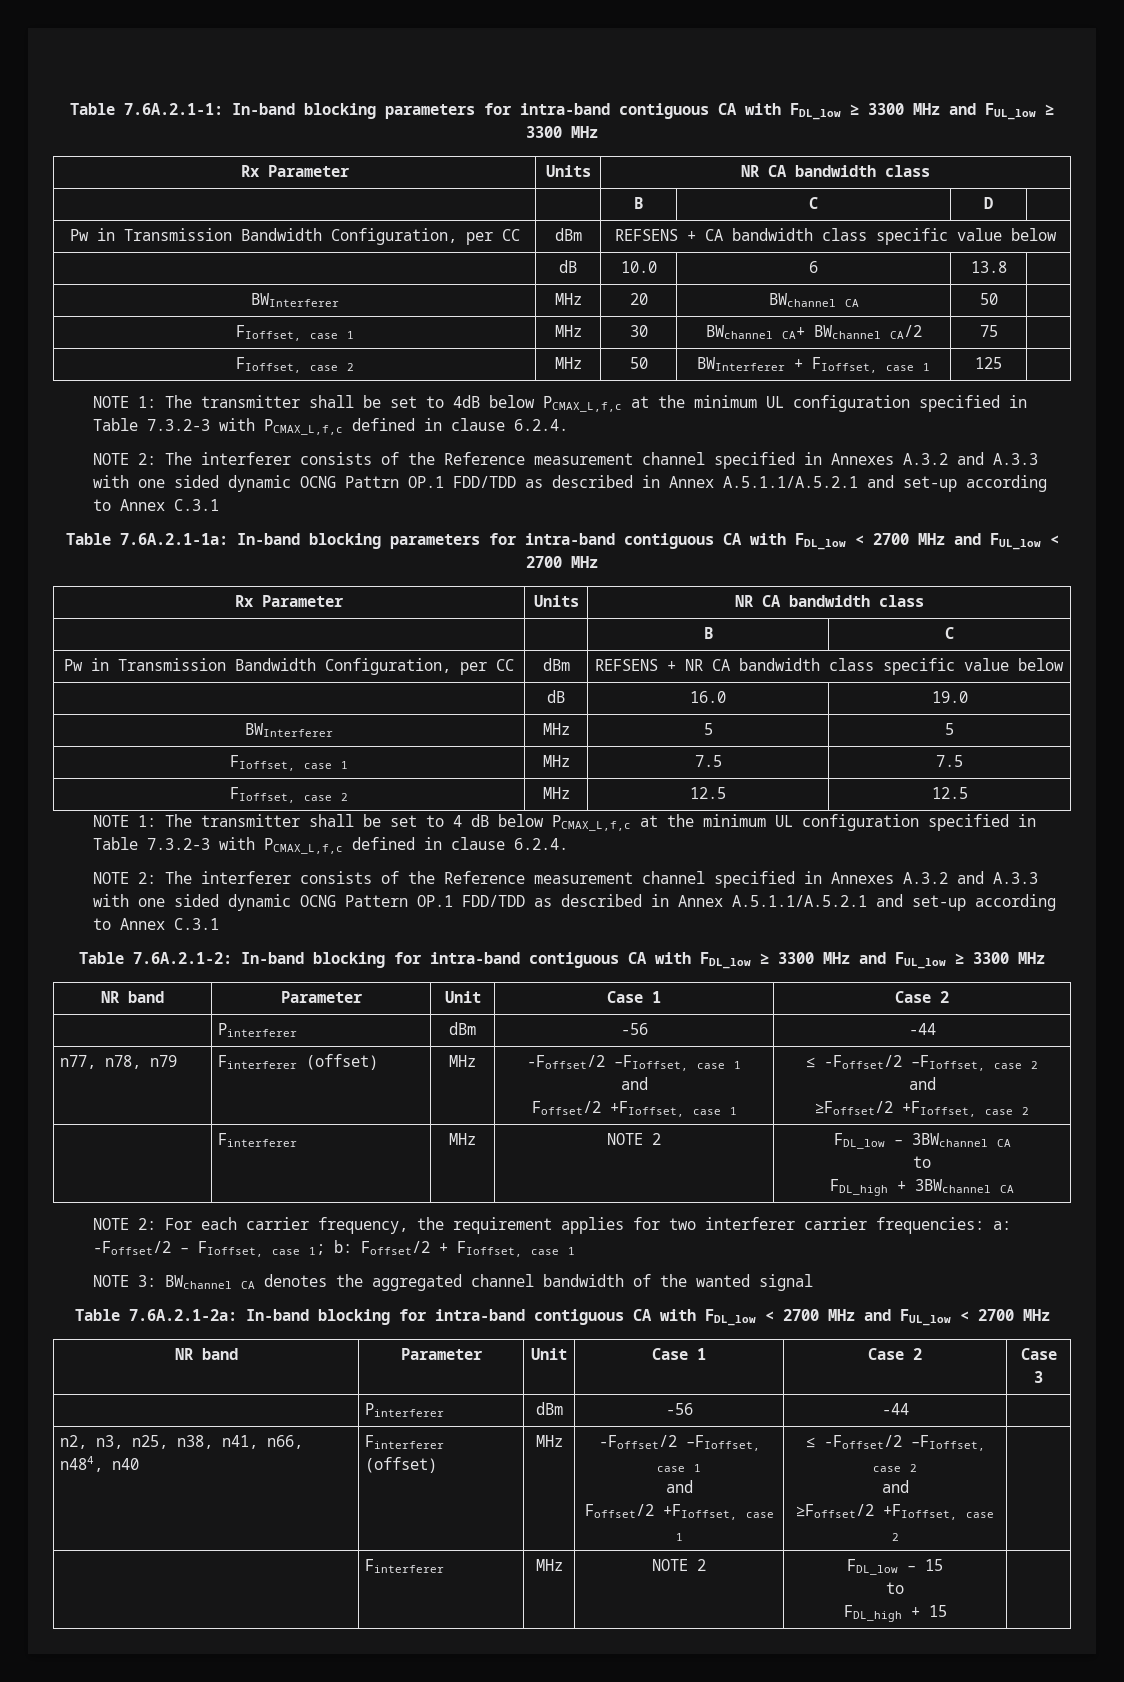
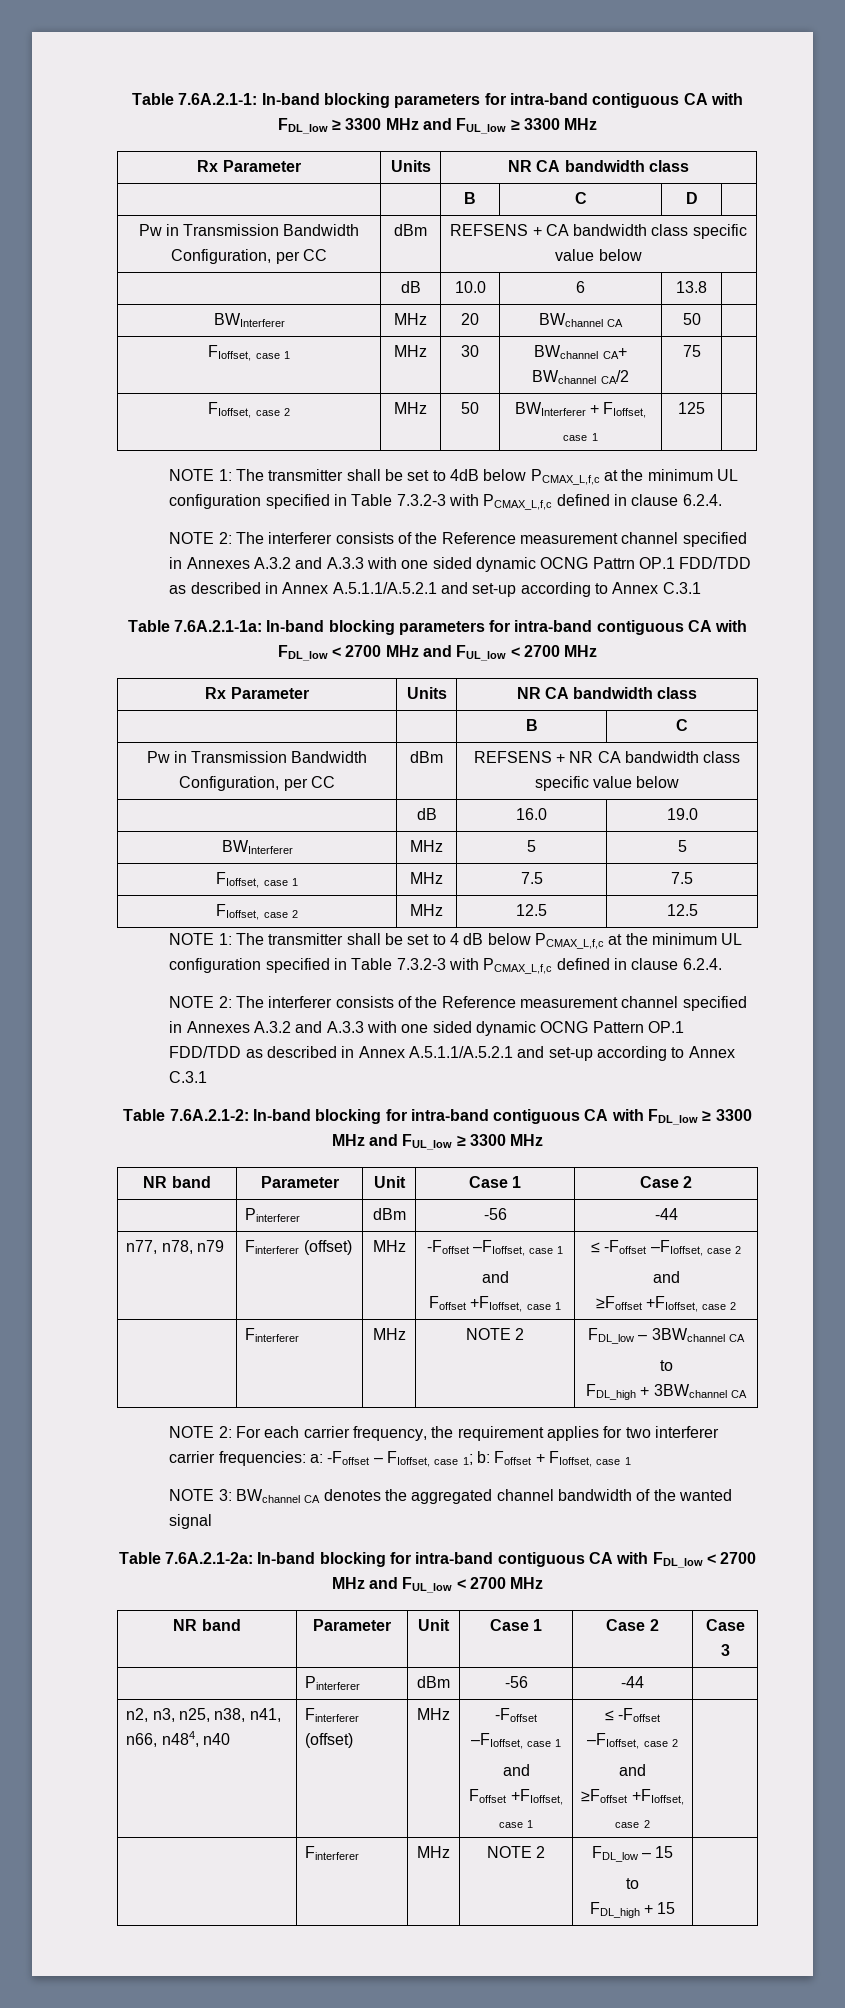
[527,1055,741,1071] [620,1077,648,1090] [531,1101,737,1117] [806,1055,1038,1071] [908,1077,936,1090] [815,1101,893,1115] -Foffset/2 –FIoffset, case 1 // and // Foffset/2 +FIoffset, case 1 | ≤ -Foffset/2 –FIoffset, case 2 // and // ≥Foffset/2 -> [426,1240,564,1256] [481,1271,509,1283] [429,1296,561,1312] [590,1240,742,1256] [652,1271,680,1283] [595,1296,642,1310] -Foffset –FIoffset, case 1 // and // Foffset +FIoffset, case 1 | ≤ -Foffset –FIoffset, case 2 // and // ≥Foffset
[93,1241,172,1255] -Foffset/2 -> [327,1451,370,1465] -Foffset
[361,1241,431,1255] Foffset/2 -> [494,1451,532,1465] Foffset
[598,1435,760,1451] [657,1464,701,1472] [665,1480,693,1493] [584,1504,774,1520] [675,1533,683,1541] [805,1435,985,1451] [873,1464,917,1472] [881,1480,909,1493] [796,1504,874,1518] -Foffset/2 –FIoffset, case 1 // and // Foffset/2 +FIoffset, case 1 | ≤ -Foffset/2 –FIoffset, case 2 // and // ≥Foffset/2 -> [495,1708,537,1722] [470,1733,562,1749] [502,1764,530,1776] [469,1789,563,1805] [498,1820,534,1828] [604,1708,661,1722] [587,1733,678,1749] [619,1764,646,1776] [581,1789,628,1803] -Foffset –FIoffset, case 1 // and // Foffset +FIoffset, case 1 | ≤ -Foffset –FIoffset, case 2 // and // ≥Foffset

